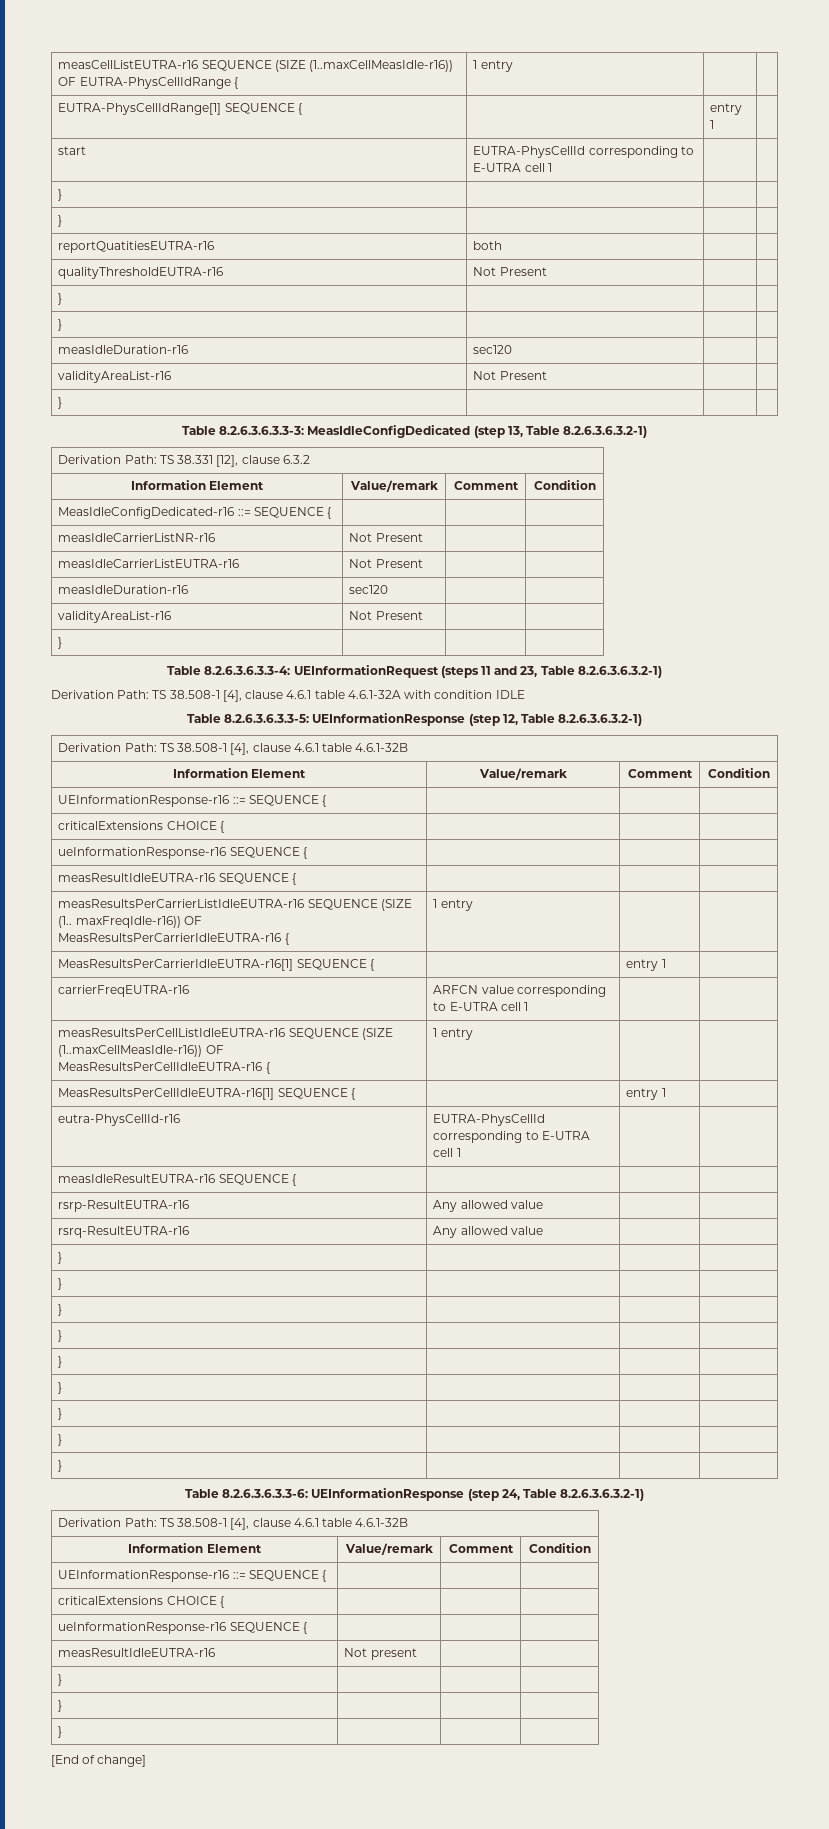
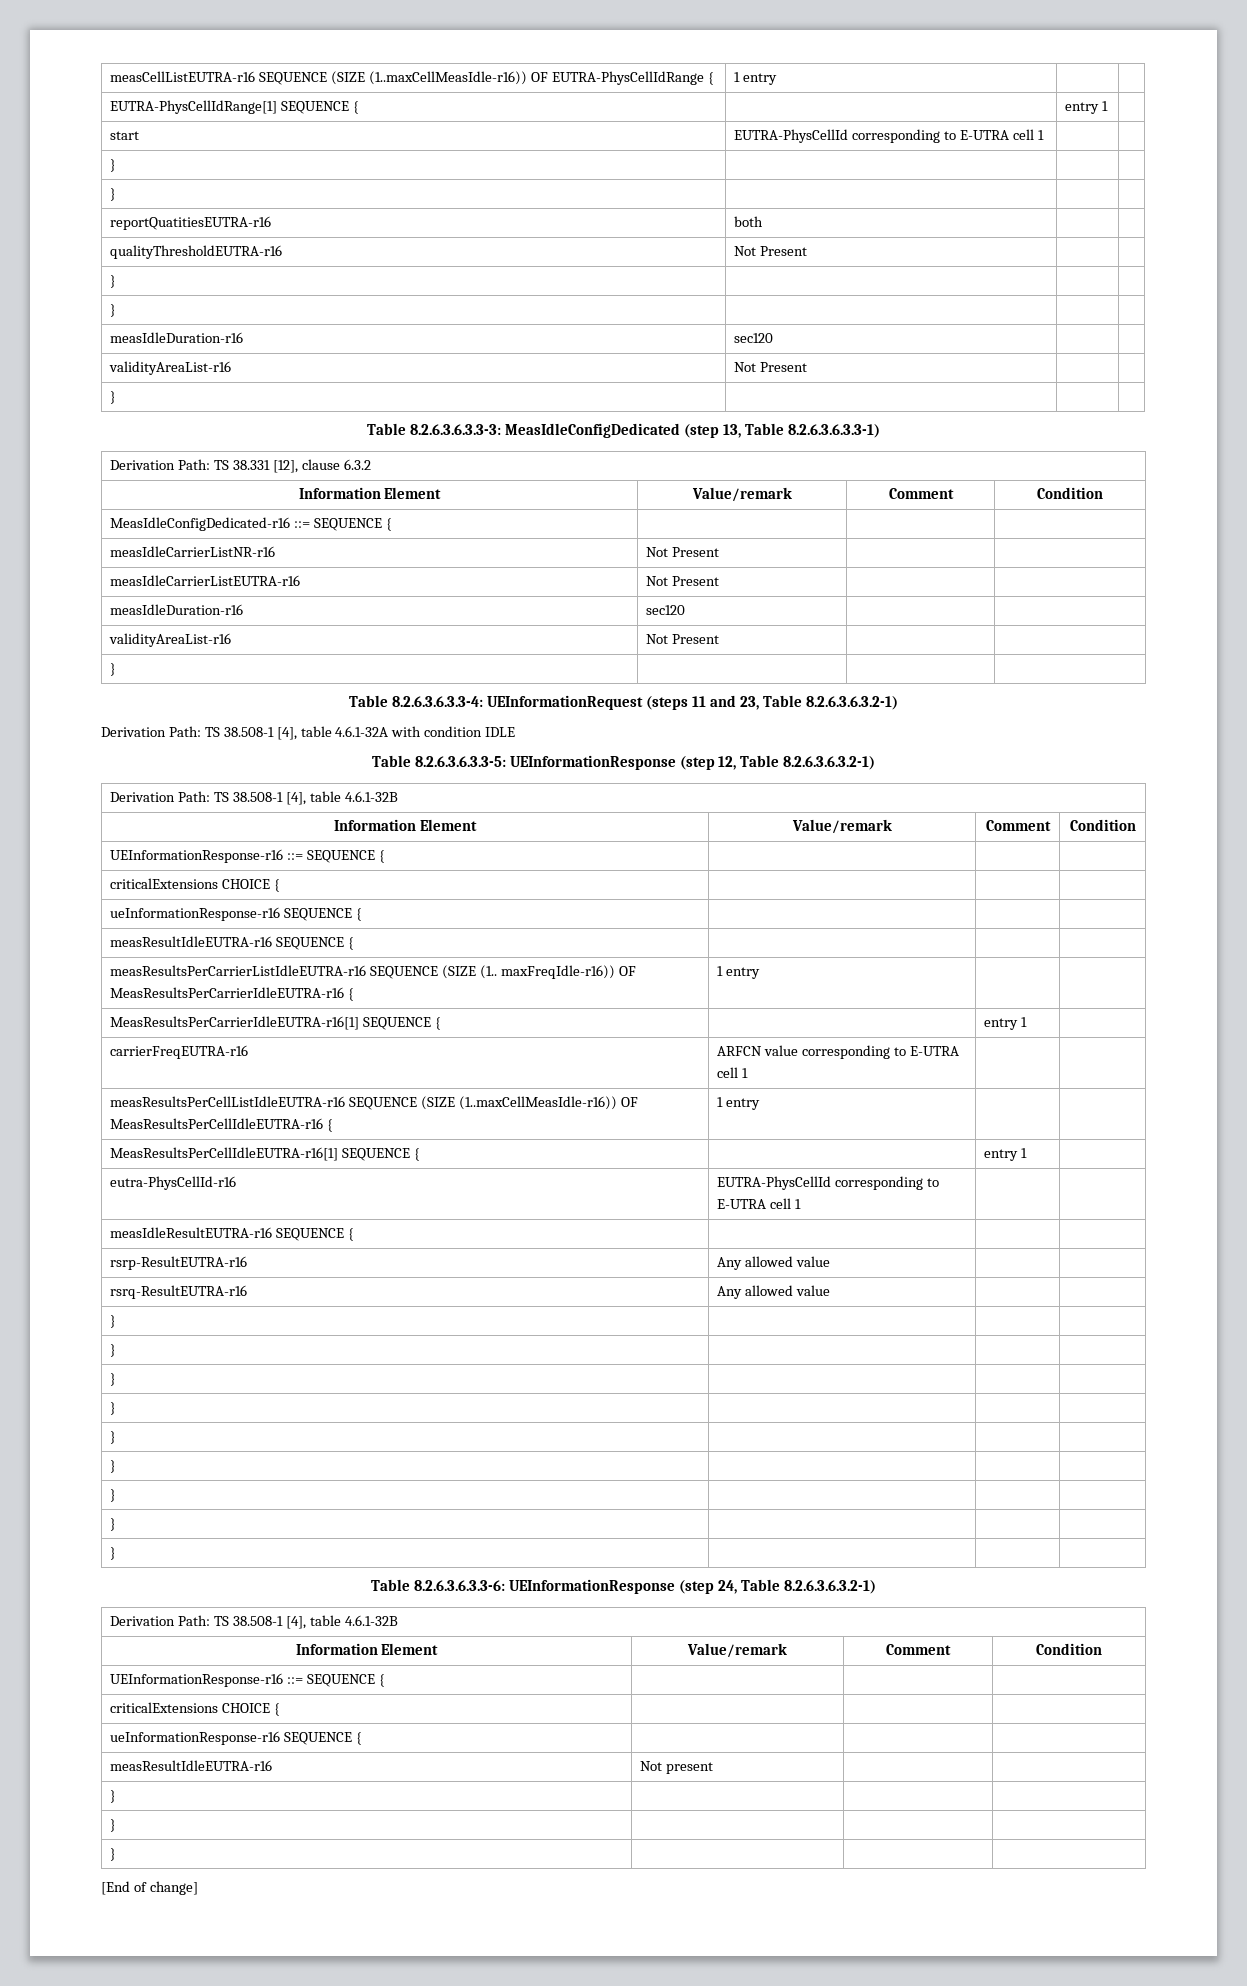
[563,426,648,438] 8.2.6.3.6.3.2-1) -> [787,424,880,438] 8.2.6.3.6.3.3-1)
[245,690,312,699] clause 4.6.1 -> (297, 733) none
[252,743,319,752] clause 4.6.1 -> (307, 798) none
[252,1518,319,1527] clause 4.6.1 -> (307, 1622) none

